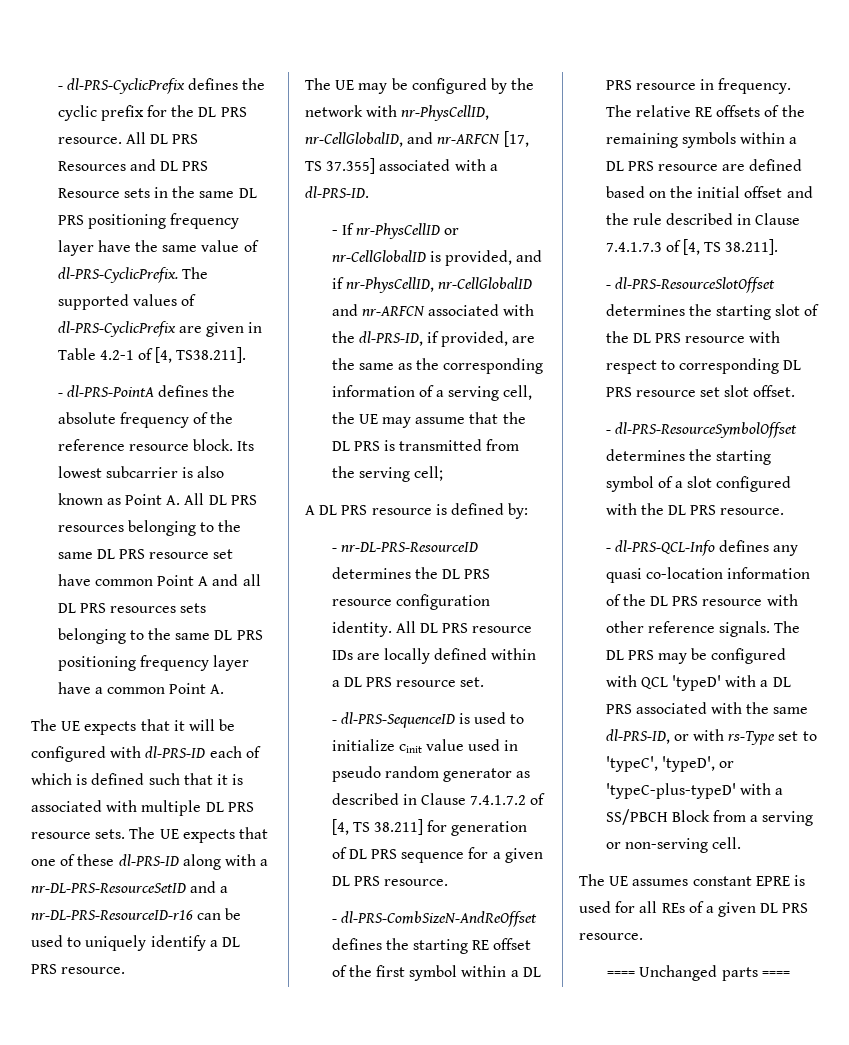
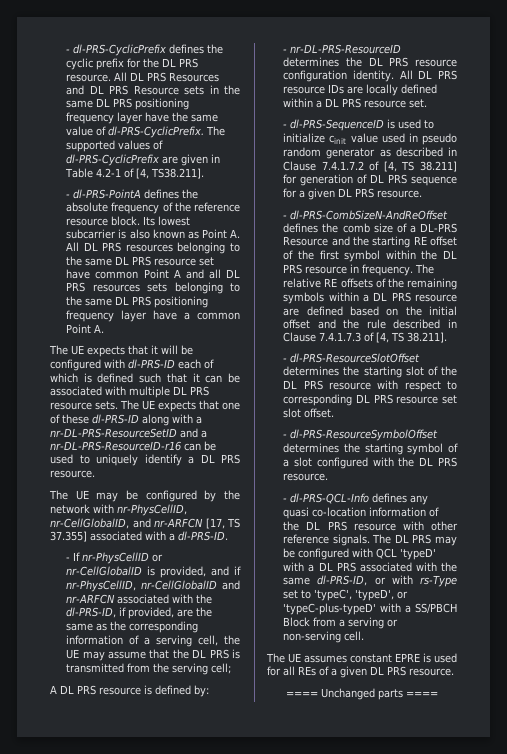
[232,774,244,785] is -> [205,373,240,383] can be
(409, 944) none -> [342,223,457,233] [283,236,369,246] comb size of a DL-PRS Resource and the
[510,970,519,977] a -> [421,250,438,260] the

